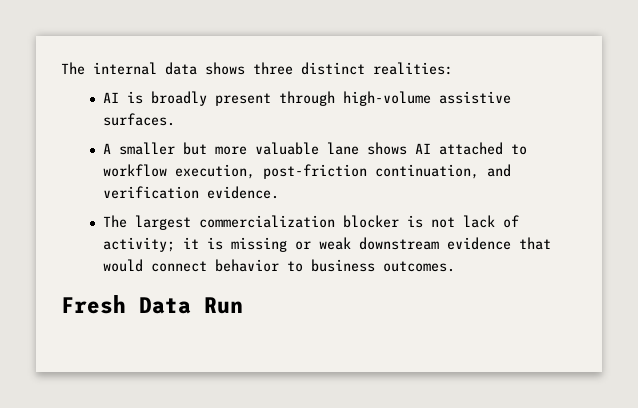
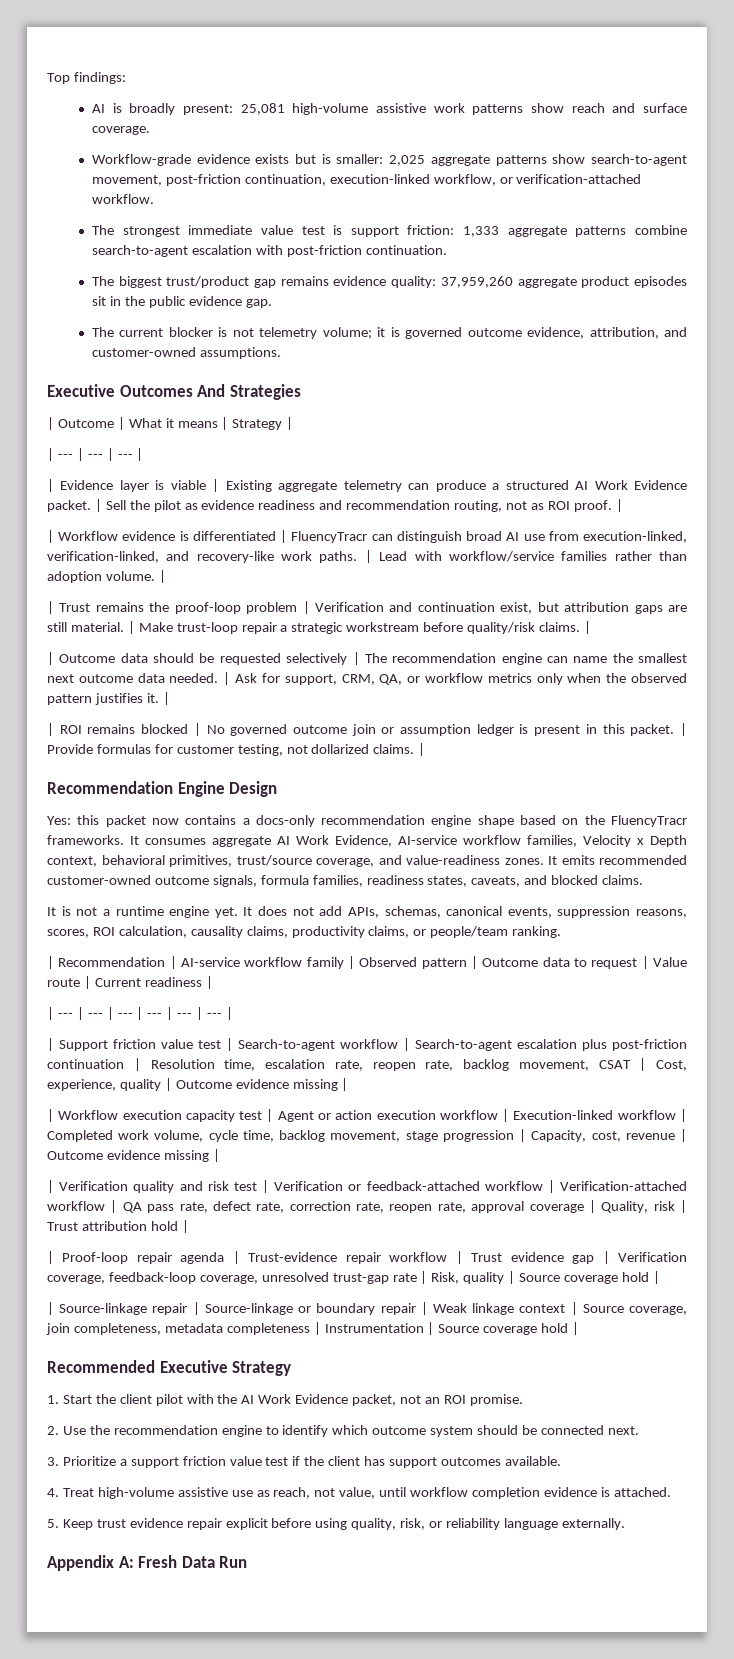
[61,62,453,75] [102,91,511,106] [102,113,175,126] [102,142,527,155] [102,164,511,179] [102,186,279,199] [102,215,519,230] [102,237,551,252] [102,259,455,272] The internal data shows three distinct realities: // AI is broadly present through high-volume assistive surfaces. // A smaller but more valuable lane shows AI attached to workflow execution, post-friction continuation, and verification evidence. // The largest commercialization blocker is not lack of activity; it is missing or weak downstream evidence that would connect behavior to business outcomes. // -> [47,72,126,84] [91,103,688,115] [91,126,150,135] [91,154,687,166] [91,174,642,186] [91,194,154,204] [91,225,687,237] [91,245,447,257] [91,276,687,288] [91,296,272,308] [91,327,687,339] [91,347,281,359] [47,384,301,400] [47,417,294,430] [47,448,144,461] [47,479,687,492] [47,499,623,512] [47,530,687,543] [47,550,687,563] [47,570,166,583] [47,601,688,614] [47,621,591,634] [47,652,687,665] [47,672,687,685] [47,692,170,705] [47,723,688,736] [47,743,426,756] [47,781,278,797] [47,815,687,827] [47,835,687,847] [47,855,687,867] [47,875,644,887] [47,906,687,918] [47,926,562,938] [47,956,687,969] [47,976,213,989] [47,1007,233,1020] [47,1038,687,1051] [47,1058,687,1071] [47,1078,349,1091] [47,1109,687,1122] [47,1129,688,1142] [47,1149,220,1162] [47,1180,687,1193] [47,1200,687,1213] [47,1220,189,1233] [47,1251,687,1264] [47,1271,660,1284] [47,1302,687,1315] [46,1322,580,1335] [47,1360,292,1376] [47,1394,523,1406] [47,1425,639,1437] [47,1456,561,1468] [47,1487,671,1499] [47,1518,625,1530] [47,1555,134,1571] Top findings: // AI is broadly present: 25,081 high-volume assistive work patterns show reach and surface coverage. // Workflow-grade evidence exists but is smaller: 2,025 aggregate patterns show search-to-agent movement, post-friction continuation, execution-linked workflow, or verification-attached workflow. // The strongest immediate value test is support friction: 1,333 aggregate patterns combine search-to-agent escalation with post-friction continuation. // The biggest trust/product gap remains evidence quality: 37,959,260 aggregate product episodes sit in the public evidence gap. // The current blocker is not telemetry volume; it is governed outcome evidence, attribution, and customer-owned assumptions. // Executive Outcomes And Strategies // | Outcome | What it means | Strategy | // | --- | --- | --- | // | Evidence layer is viable | Existing aggregate telemetry can produce a structured AI Work Evidence packet. | Sell the pilot as evidence readiness and recommendation routing, not as ROI proof. | // | Workflow evidence is differentiated | FluencyTracr can distinguish broad AI use from execution-linked, verification-linked, and recovery-like work paths. | Lead with workflow/service families rather than adoption volume. | // | Trust remains the proof-loop problem | Verification and continuation exist, but attribution gaps are still material. | Make trust-loop repair a strategic workstream before quality/risk claims. | // | Outcome data should be requested selectively | The recommendation engine can name the smallest next outcome data needed. | Ask for support, CRM, QA, or workflow metrics only when the observed pattern justifies it. | // | ROI remains blocked | No governed outcome join or assumption ledger is present in this packet. | Provide formulas for customer testing, not dollarized claims. | // Recommendation Engine Design // Yes: this packet now contains a docs-only recommendation engine shape based on the FluencyTracr frameworks. It consumes aggregate AI Work Evidence, AI-service workflow families, Velocity x Depth context, behavioral primitives, trust/source coverage, and value-readiness zones. It emits recommended customer-owned outcome signals, formula families, readiness states, caveats, and blocked claims. // It is not a runtime engine yet. It does not add APIs, schemas, canonical events, suppression reasons, scores, ROI calculation, causality claims, productivity claims, or people/team ranking. // | Recommendation | AI-service workflow family | Observed pattern | Outcome data to request | Value route | Current readiness | // | --- | --- | --- | --- | --- | --- | // | Support friction value test | Search-to-agent workflow | Search-to-agent escalation plus post-friction continuation | Resolution time, escalation rate, reopen rate, backlog movement, CSAT | Cost, experience, quality | Outcome evidence missing | // | Workflow execution capacity test | Agent or action execution workflow | Execution-linked workflow | Completed work volume, cycle time, backlog movement, stage progression | Capacity, cost, revenue | Outcome evidence missing | // | Verification quality and risk test | Verification or feedback-attached workflow | Verification-attached workflow | QA pass rate, defect rate, correction rate, reopen rate, approval coverage | Quality, risk | Trust attribution hold | // | Proof-loop repair agenda | Trust-evidence repair workflow | Trust evidence gap | Verification coverage, feedback-loop coverage, unresolved trust-gap rate | Risk, quality | Source coverage hold | // | Source-linkage repair | Source-linkage or boundary repair | Weak linkage context | Source coverage, join completeness, metadata completeness | Instrumentation | Source coverage hold | // Recommended Executive Strategy // 1. Start the client pilot with the AI Work Evidence packet, not an ROI promise. // 2. Use the recommendation engine to identify which outcome system should be connected next. // 3. Prioritize a support friction value test if the client has support outcomes available. // 4. Treat high-volume assistive use as reach, not value, until workflow completion evidence is attached. // 5. Keep trust evidence repair explicit before using quality, risk, or reliability language externally. // Appendix A:

